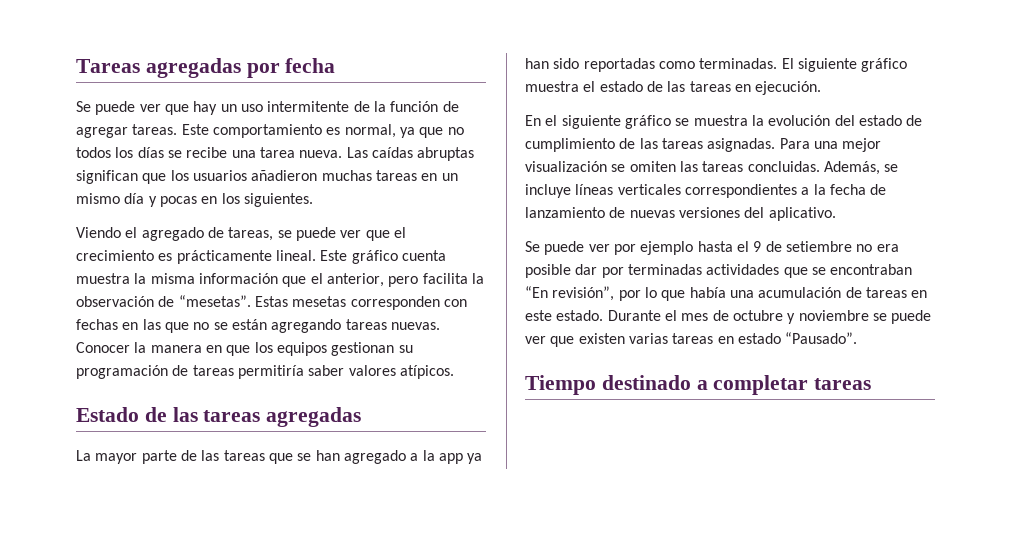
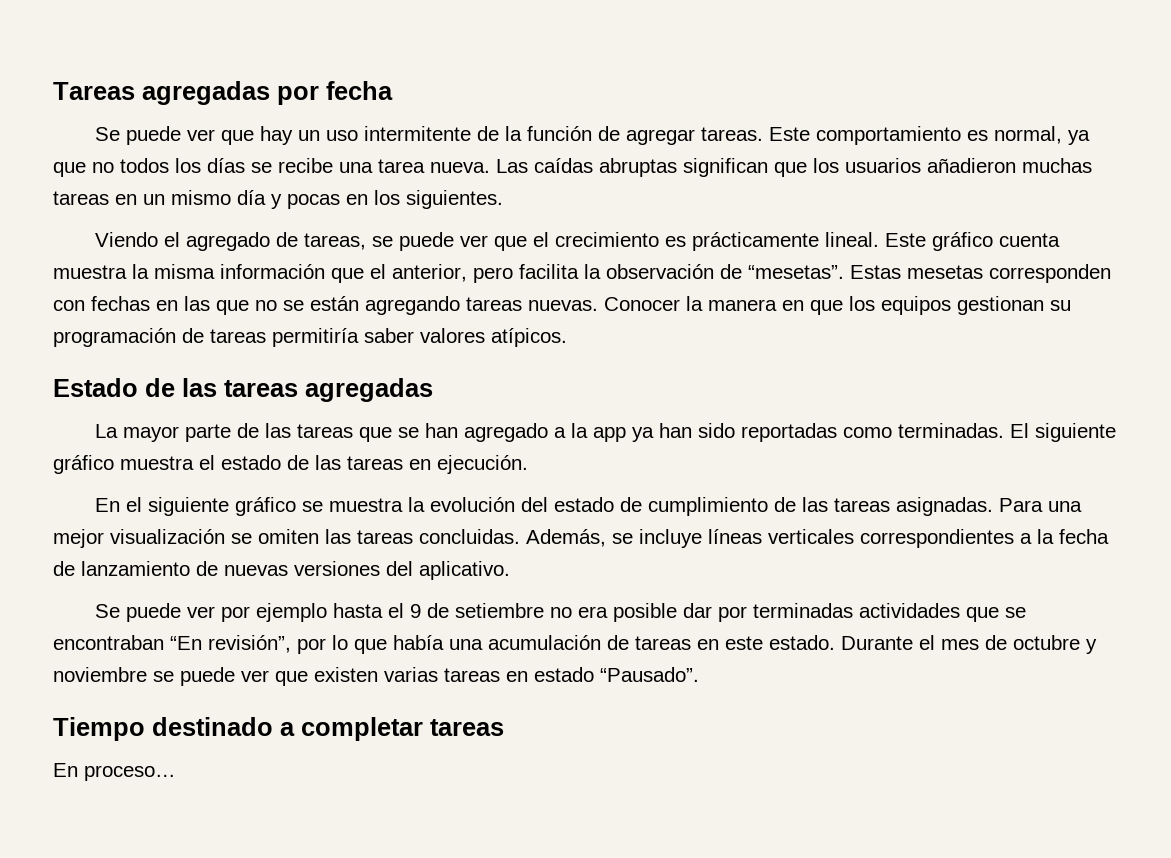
(872, 384) none -> [53,763,176,781] // En proceso…

